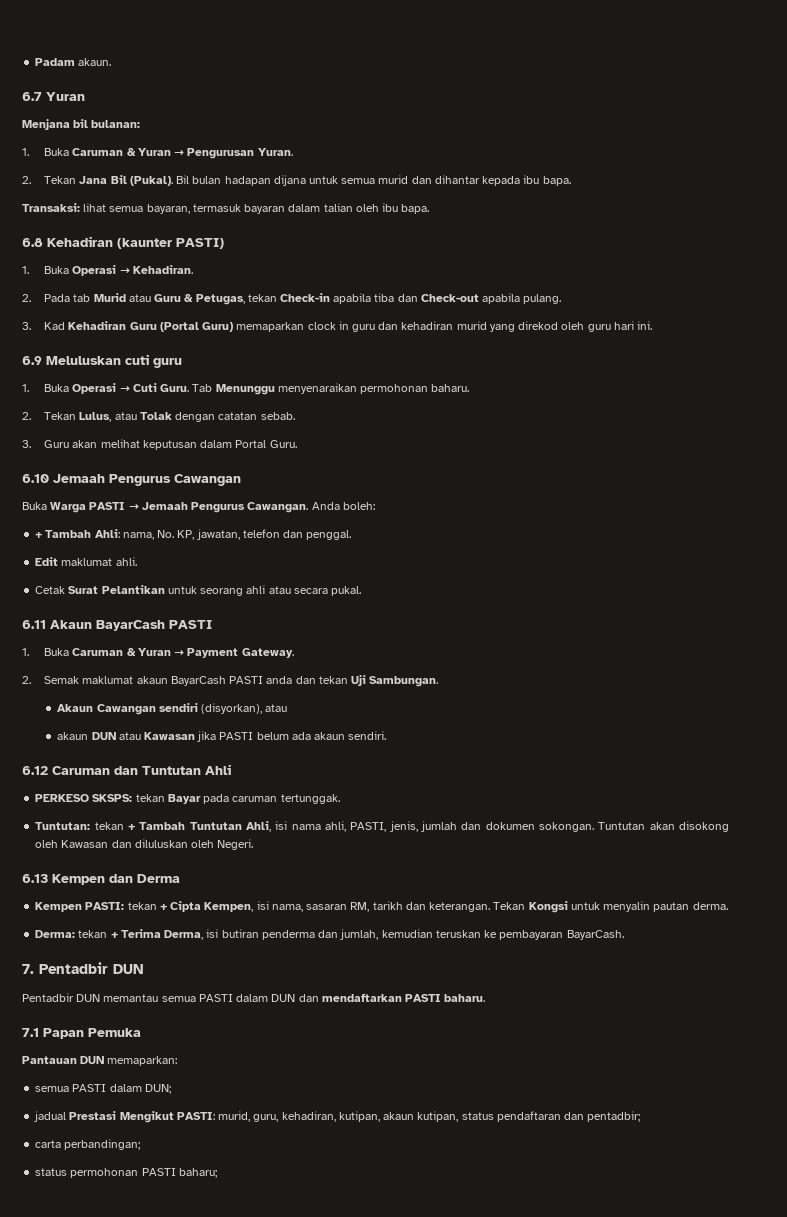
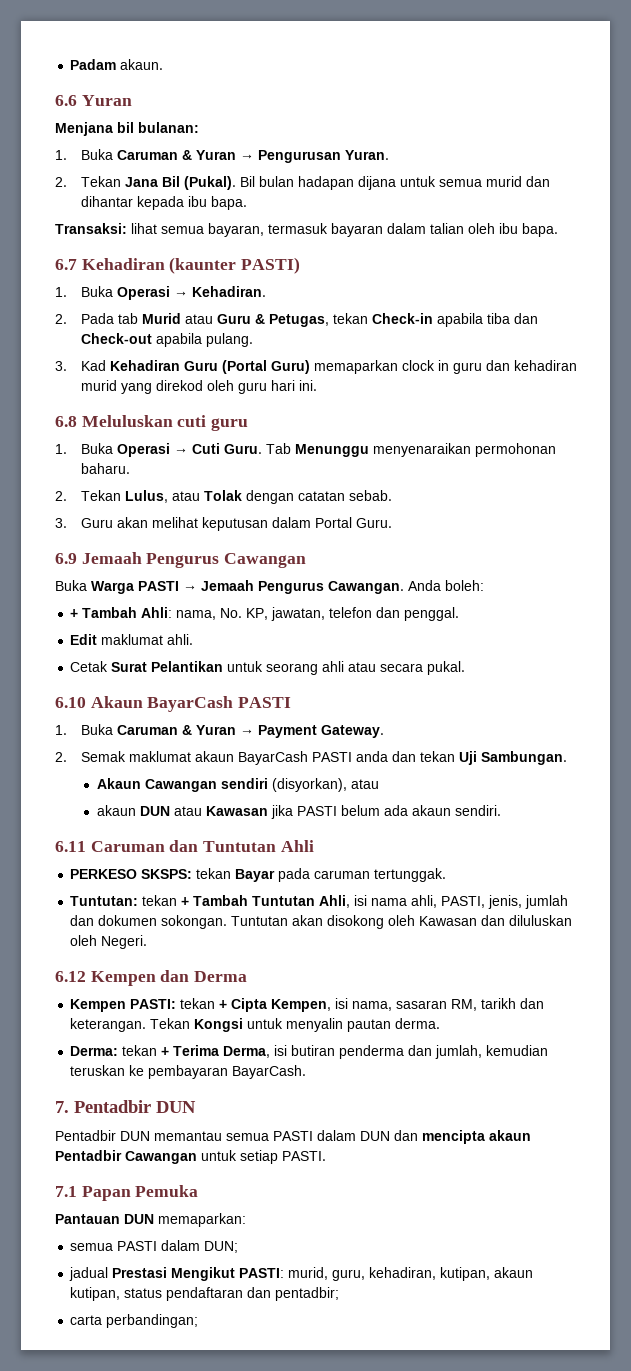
[22,92,42,101] 6.7 -> [55,95,77,106] 6.6
[22,238,43,247] 6.8 -> [55,259,77,270] 6.7
[22,356,42,365] 6.9 -> [55,416,77,427] 6.8
[22,474,49,483] 6.10 -> [55,553,77,564] 6.9
[22,620,46,629] 6.11 -> [55,697,86,708] 6.10
[22,766,48,775] 6.12 -> [55,841,86,852] 6.11
[22,874,48,883] 6.13 -> [55,971,86,982] 6.12
[321,993,486,1002] mendaftarkan PASTI baharu. -> [422,1130,531,1144] [55,1150,326,1164] mencipta akaun Pentadbir Cawangan untuk setiap PASTI.
[35,1168,217,1178] // status permohonan PASTI baharu; -> (199, 1321) none

